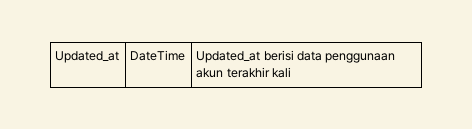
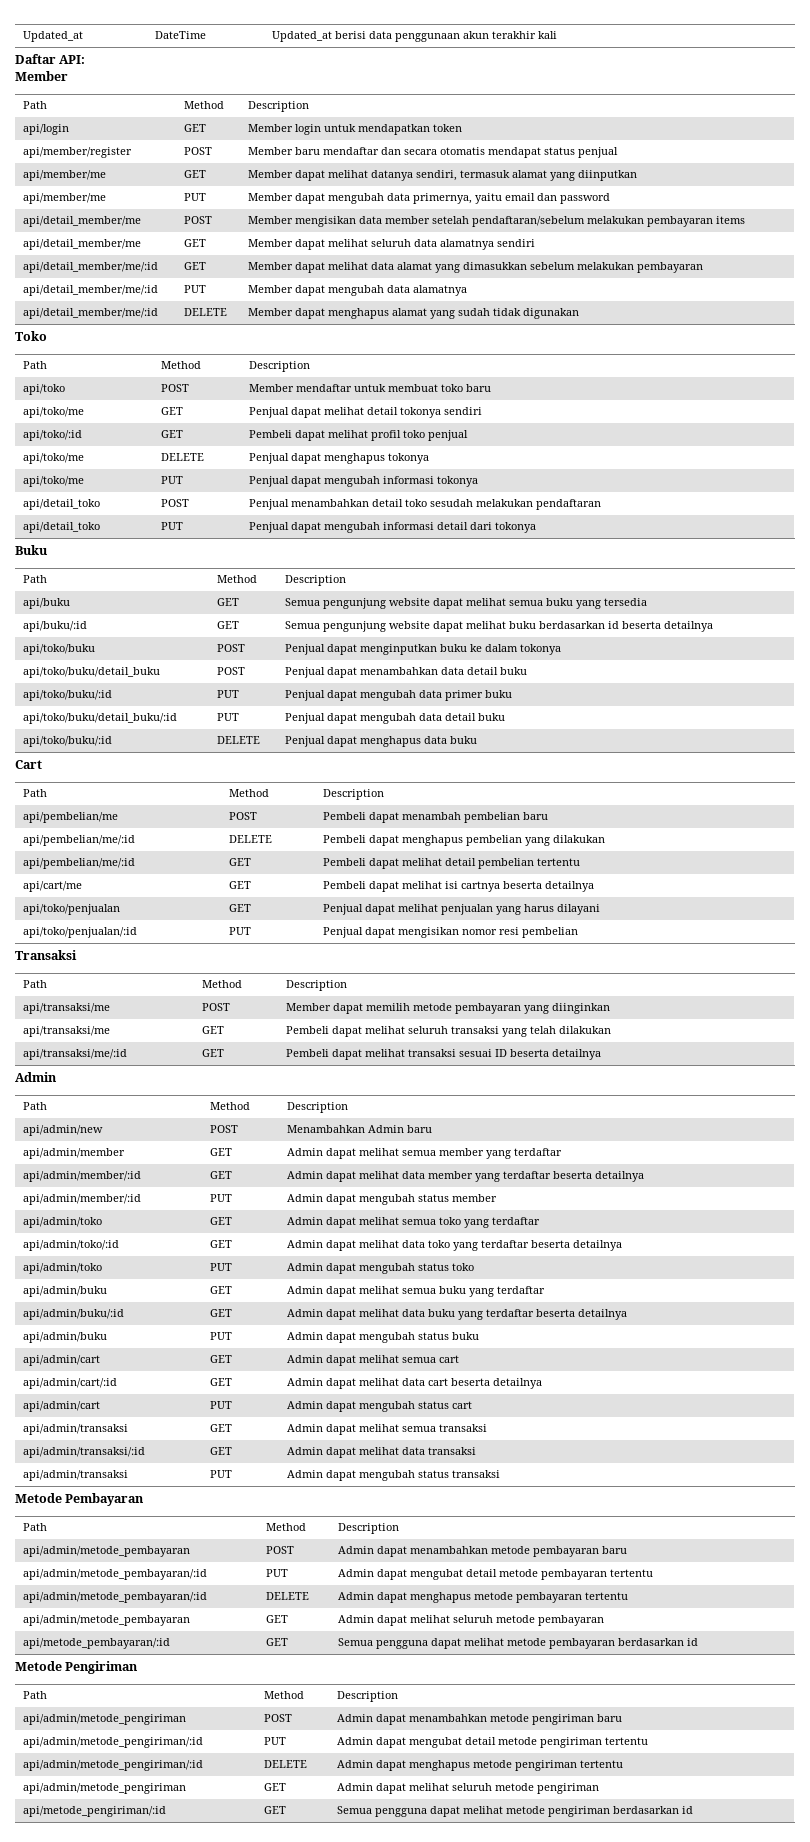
(291, 72) none -> [15,54,86,64] [15,71,68,81] [22,101,47,109] [183,101,224,109] [247,101,309,112] [22,124,69,135] [183,124,206,132] [247,124,462,135] [22,147,132,158] [183,147,212,155] [247,147,618,158] [22,170,106,181] [183,170,206,178] [247,170,637,181] [22,193,106,204] [183,193,206,201] [247,193,610,204] [22,216,141,227] [183,216,212,224] [247,216,745,227] [22,239,141,250] [183,239,206,247] [247,239,535,250] [22,262,158,273] [183,262,206,270] [247,262,703,273] [22,285,158,296] [183,285,206,293] [247,285,467,296] [22,308,158,319] [183,308,227,316] [247,308,579,319] [15,331,47,341] [22,361,47,369] [160,361,201,369] [248,361,310,372] [22,384,65,395] [160,384,189,392] [248,384,491,392] [22,407,84,418] [160,407,183,415] [248,407,482,418] [22,430,82,441] [160,430,183,438] [248,430,468,441] [22,453,84,464] [160,453,204,461] [248,453,429,464] [22,476,84,487] [160,476,183,484] [248,476,478,487] [22,499,100,510] [160,499,189,507] [248,499,601,510] [22,522,100,533] [160,522,183,530] [248,522,536,533] [15,545,48,555] [22,575,47,583] [216,575,257,583] [284,575,346,586] [22,598,70,609] [216,598,239,606] [284,598,647,609] [22,621,87,632] [216,621,239,629] [284,621,713,632] [22,644,95,655] [216,644,245,652] [284,644,561,655] [22,667,160,678] [216,667,245,675] [284,667,527,678] [22,690,112,701] [216,690,239,698] [284,690,512,701] [22,713,177,724] [216,713,239,721] [284,713,505,724] [22,736,112,747] [216,736,260,744] [284,736,477,747] [15,760,42,769] [22,789,47,797] [228,789,269,797] [322,789,384,800] [22,812,118,823] [228,812,257,820] [322,812,548,823] [22,835,135,846] [228,835,272,843] [322,835,605,846] [22,858,135,869] [228,858,251,866] [322,858,580,869] [22,881,82,892] [228,881,251,889] [322,881,594,892] [22,904,120,915] [228,904,251,912] [322,904,600,915] [22,927,137,938] [228,927,251,935] [322,927,578,938] [15,950,77,960] [22,980,47,988] [201,980,242,988] [285,980,347,991] [22,1003,110,1014] [201,1003,230,1011] [285,1003,610,1014] [22,1026,110,1037] [201,1026,224,1034] [285,1026,611,1037] [22,1049,127,1060] [201,1049,224,1057] [285,1049,601,1060] [15,1072,57,1082] [22,1102,47,1110] [209,1102,250,1110] [286,1102,348,1113] [22,1125,103,1136] [209,1125,238,1133] [286,1125,432,1133] [22,1148,125,1159] [209,1148,232,1156] [286,1148,562,1159] [22,1171,141,1182] [209,1171,232,1179] [286,1171,644,1182] [22,1194,141,1205] [209,1194,232,1202] [286,1194,497,1205] [22,1217,102,1228] [209,1217,232,1225] [286,1217,540,1228] [22,1240,119,1251] [209,1240,232,1248] [286,1240,622,1251] [22,1263,102,1274] [209,1263,232,1271] [286,1263,474,1274] [22,1286,107,1297] [209,1286,232,1294] [286,1286,545,1297] [22,1309,124,1320] [209,1309,232,1317] [286,1309,627,1320] [22,1332,107,1343] [209,1332,232,1340] [286,1332,479,1343] [22,1355,100,1366] [209,1355,232,1363] [286,1355,459,1366] [22,1378,117,1389] [209,1378,232,1386] [286,1378,542,1389] [22,1401,100,1412] [209,1401,232,1409] [286,1401,472,1412] [22,1424,128,1435] [209,1424,232,1432] [286,1424,487,1435] [22,1447,145,1458] [209,1447,232,1455] [286,1447,476,1458] [22,1470,128,1481] [209,1470,232,1478] [286,1470,500,1481] [15,1493,145,1506] [22,1523,47,1531] [265,1523,306,1531] [337,1523,399,1534] [22,1546,190,1557] [265,1546,294,1554] [337,1546,627,1557] [22,1569,207,1580] [265,1569,288,1577] [337,1569,653,1580] [22,1592,207,1603] [265,1592,309,1600] [337,1592,628,1603] [22,1615,190,1626] [265,1615,288,1623] [337,1615,604,1626] [22,1638,170,1649] [265,1638,288,1646] [337,1638,698,1649] [15,1661,139,1674] [22,1691,47,1699] [263,1691,304,1699] [336,1691,398,1702] [22,1714,186,1725] [263,1714,292,1722] [336,1714,622,1725] [22,1737,203,1748] [263,1737,286,1745] [336,1737,648,1748] [22,1760,203,1771] [263,1760,307,1768] [336,1760,623,1771] [22,1783,186,1794] [263,1783,286,1791] [336,1783,599,1794] [22,1806,166,1817] [263,1806,286,1814] [336,1806,693,1817] // Daftar API: // Member // Path | Method | Description // api/login | GET | Member login untuk mendapatkan token // api/member/register | POST | Member baru mendaftar dan secara otomatis mendapat status penjual // api/member/me | GET | Member dapat melihat datanya sendiri, termasuk alamat yang diinputkan // api/member/me | PUT | Member dapat mengubah data primernya, yaitu email dan password // api/detail_member/me | POST | Member mengisikan data member setelah pendaftaran/sebelum melakukan pembayaran items // api/detail_member/me | GET | Member dapat melihat seluruh data alamatnya sendiri // api/detail_member/me/:id | GET | Member dapat melihat data alamat yang dimasukkan sebelum melakukan pembayaran // api/detail_member/me/:id | PUT | Member dapat mengubah data alamatnya // api/detail_member/me/:id | DELETE | Member dapat menghapus alamat yang sudah tidak digunakan // Toko // Path | Method | Description // api/toko | POST | Member mendaftar untuk membuat toko baru // api/toko/me | GET | Penjual dapat melihat detail tokonya sendiri // api/toko/:id | GET | Pembeli dapat melihat profil toko penjual // api/toko/me | DELETE | Penjual dapat menghapus tokonya // api/toko/me | PUT | Penjual dapat mengubah informasi tokonya // api/detail_toko | POST | Penjual menambahkan detail toko sesudah melakukan pendaftaran // api/detail_toko | PUT | Penjual dapat mengubah informasi detail dari tokonya // Buku // Path | Method | Description // api/buku | GET | Semua pengunjung website dapat melihat semua buku yang tersedia // api/buku/:id | GET | Semua pengunjung website dapat melihat buku berdasarkan id beserta detailnya // api/toko/buku | POST | Penjual dapat menginputkan buku ke dalam tokonya // api/toko/buku/detail_buku | POST | Penjual dapat menambahkan data detail buku // api/toko/buku/:id | PUT | Penjual dapat mengubah data primer buku // api/toko/buku/detail_buku/:id | PUT | Penjual dapat mengubah data detail buku // api/toko/buku/:id | DELETE | Penjual dapat menghapus data buku // Cart // Path | Method | Description // api/pembelian/me | POST | Pembeli dapat menambah pembelian baru // api/pembelian/me/:id | DELETE | Pembeli dapat menghapus pembelian yang dilakukan // api/pembelian/me/:id | GET | Pembeli dapat melihat detail pembelian tertentu // api/cart/me | GET | Pembeli dapat melihat isi cartnya beserta detailnya // api/toko/penjualan | GET | Penjual dapat melihat penjualan yang harus dilayani // api/toko/penjualan/:id | PUT | Penjual dapat mengisikan nomor resi pembelian // Transaksi // Path | Method | Description // api/transaksi/me | POST | Member dapat memilih metode pembayaran yang diinginkan // api/transaksi/me | GET | Pembeli dapat melihat seluruh transaksi yang telah dilakukan // api/transaksi/me/:id | GET | Pembeli dapat melihat transaksi sesuai ID beserta detailnya // Admin // Path | Method | Description // api/admin/new | POST | Menambahkan Admin baru // api/admin/member | GET | Admin dapat melihat semua member yang terdaftar // api/admin/member/:id | GET | Admin dapat melihat data member yang terdaftar beserta detailnya // api/admin/member/:id | PUT | Admin dapat mengubah status member // api/admin/toko | GET | Admin dapat melihat semua toko yang terdaftar // api/admin/toko/:id | GET | Admin dapat melihat data toko yang terdaftar beserta detailnya // api/admin/toko | PUT | Admin dapat mengubah status toko // api/admin/buku | GET | Admin dapat melihat semua buku yang terdaftar // api/admin/buku/:id | GET | Admin dapat melihat data buku yang terdaftar beserta detailnya // api/admin/buku | PUT | Admin dapat mengubah status buku // api/admin/cart | GET | Admin dapat melihat semua cart // api/admin/cart/:id | GET | Admin dapat melihat data cart beserta detailnya // api/admin/cart | PUT | Admin dapat mengubah status cart // api/admin/transaksi | GET | Admin dapat melihat semua transaksi // api/admin/transaksi/:id | GET | Admin dapat melihat data transaksi // api/admin/transaksi | PUT | Admin dapat mengubah status transaksi // Metode Pembayaran // Path | Method | Description // api/admin/metode_pembayaran | POST | Admin dapat menambahkan metode pembayaran baru // api/admin/metode_pembayaran/:id | PUT | Admin dapat mengubat detail metode pembayaran tertentu // api/admin/metode_pembayaran/:id | DELETE | Admin dapat menghapus metode pembayaran tertentu // api/admin/metode_pembayaran | GET | Admin dapat melihat seluruh metode pembayaran // api/metode_pembayaran/:id | GET | Semua pengguna dapat melihat metode pembayaran berdasarkan id // Metode Pengiriman // Path | Method | Description // api/admin/metode_pengiriman | POST | Admin dapat menambahkan metode pengiriman baru // api/admin/metode_pengiriman/:id | PUT | Admin dapat mengubat detail metode pengiriman tertentu // api/admin/metode_pengiriman/:id | DELETE | Admin dapat menghapus metode pengiriman tertentu // api/admin/metode_pengiriman | GET | Admin dapat melihat seluruh metode pengiriman // api/metode_pengiriman/:id | GET | Semua pengguna dapat melihat metode pengiriman berdasarkan id

